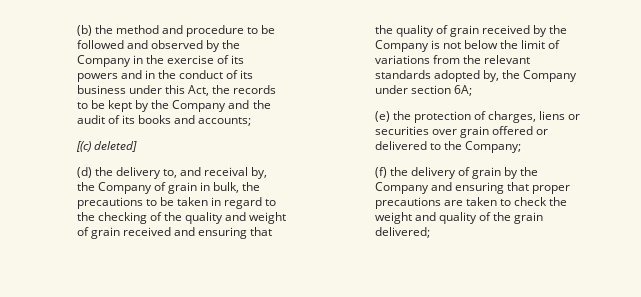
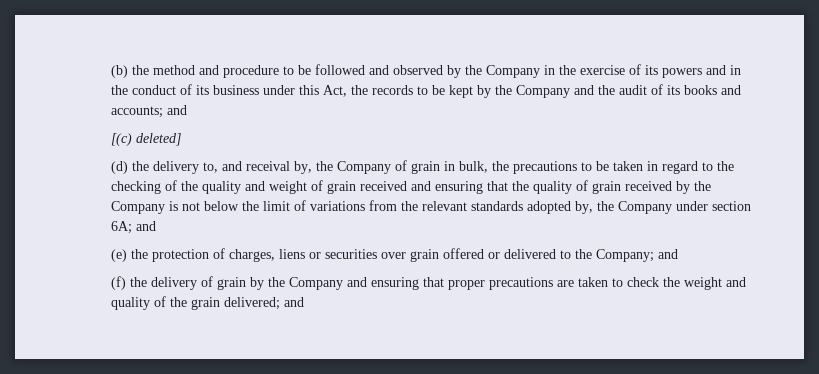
(252, 121) none -> [166,105,187,115] and
(473, 90) none -> [135,221,156,231] and
(522, 147) none -> [657,249,678,259] and
(430, 232) none -> [283,297,304,307] and

